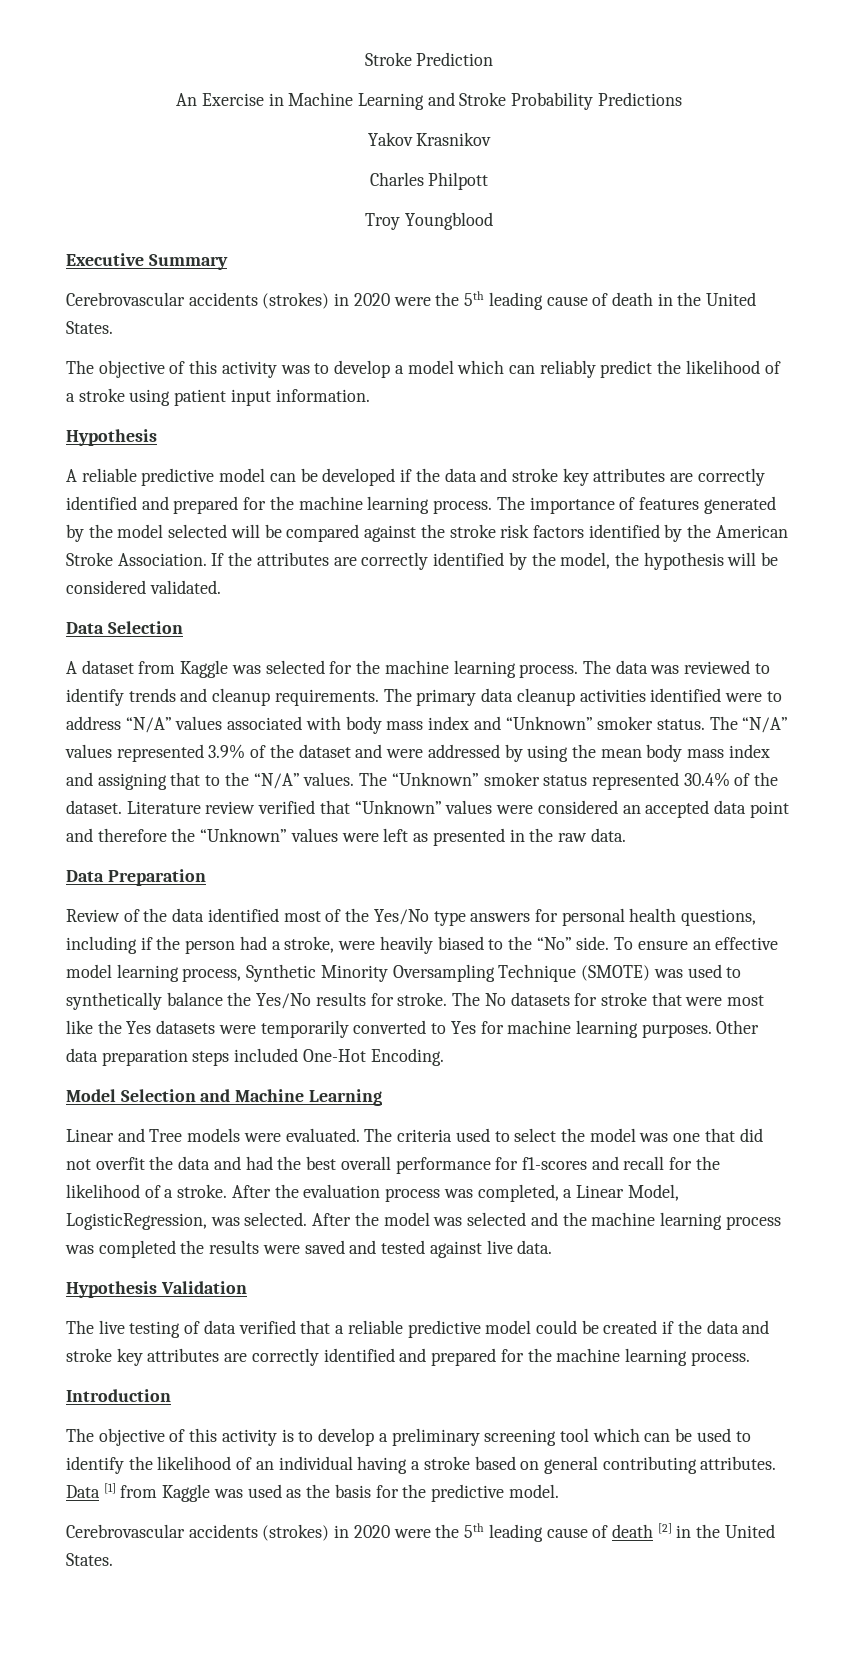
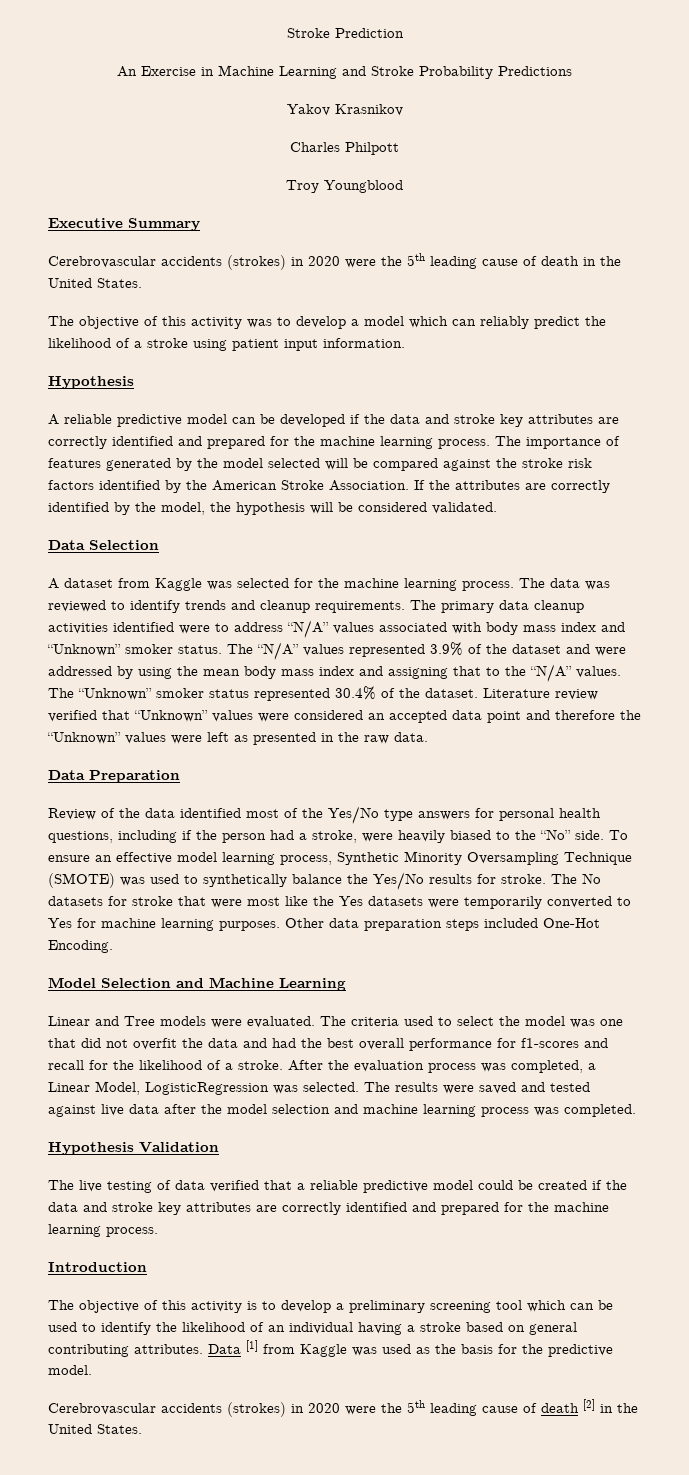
[66,1213,207,1230] LogisticRegression, -> [145,1082,269,1095] LogisticRegression
[312,1212,781,1230] [65,1240,205,1258] After the model was selected and the machine learning process was completed the -> [364,1082,390,1092] The
[517,1240,553,1254] data. -> [129,1104,636,1117] data after the model selection and machine learning process was completed.

